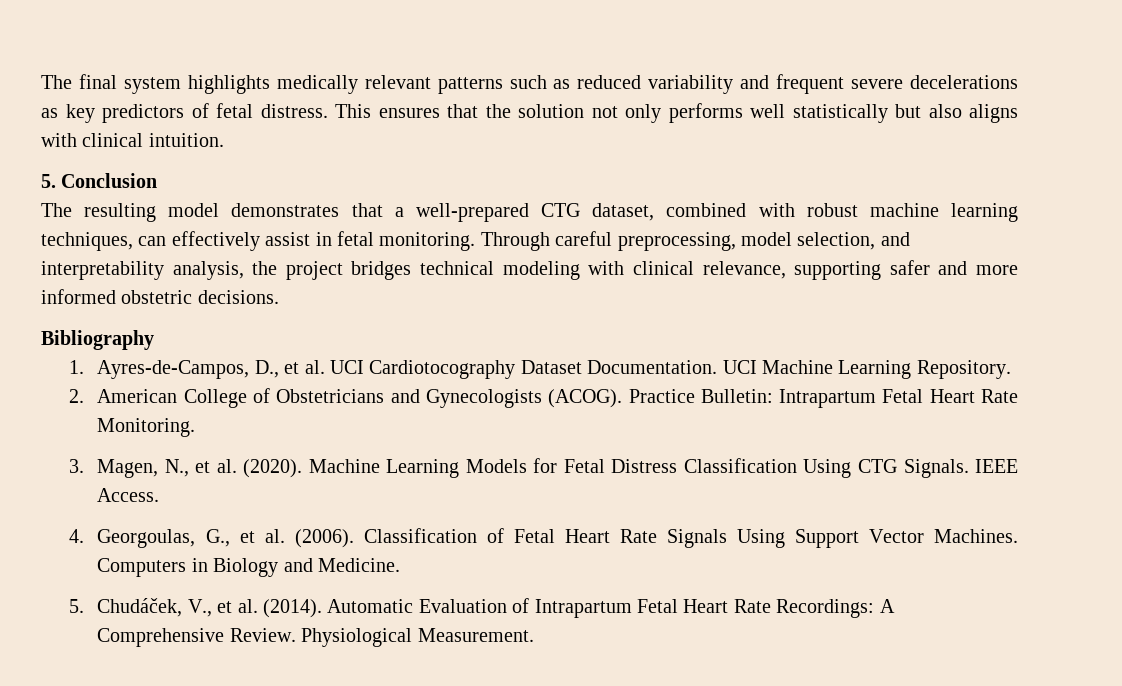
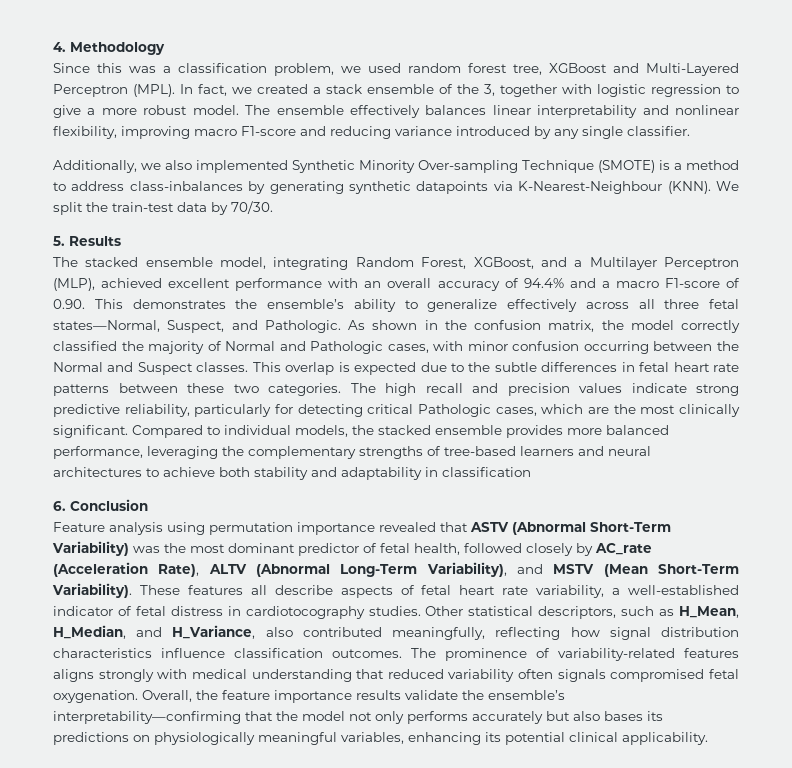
[41,74,1019,94] [41,103,440,123] The final system highlights medically relevant patterns such as reduced variability and frequent severe decelerations as key predictors of fetal distress. This ensures -> [53,42,165,55] [53,63,739,76] [53,84,739,97] [53,105,739,118] [53,126,690,139] [53,160,739,173] [53,181,739,194] [53,201,273,215] [53,236,121,246] [53,257,740,270] [53,278,740,291] [53,299,739,312] [53,320,740,333] [53,341,740,354] [53,362,739,375] [53,383,739,396] [53,404,740,417] [53,425,669,438] [53,446,651,459] [53,467,531,480] [53,499,148,511] [53,522,671,535] [52,541,652,556] [53,562,739,577] [52,583,739,598] [53,606,739,619] [53,625,739,640] [53,648,739,661] [53,669,739,682] [53,690,565,703] [53,711,241,724] 4. Methodology // Since this was a classification problem, we used random forest tree, XGBoost and Multi-Layered Perceptron (MPL). In fact, we created a stack ensemble of the 3, together with logistic regression to give a more robust model. The ensemble effectively balances linear interpretability and nonlinear flexibility, improving macro F1-score and reducing variance introduced by any single classifier. // Additionally, we also implemented Synthetic Minority Over-sampling Technique (SMOTE) is a method to address class-inbalances by generating synthetic datapoints via K-Nearest-Neighbour (KNN). We split the train-test data by 70/30. // 5. Results // The stacked ensemble model, integrating Random Forest, XGBoost, and a Multilayer Perceptron (MLP), achieved excellent performance with an overall accuracy of 94.4% and a macro F1-score of 0.90. This demonstrates the ensemble’s ability to generalize effectively across all three fetal states—Normal, Suspect, and Pathologic. As shown in the confusion matrix, the model correctly classified the majority of Normal and Pathologic cases, with minor confusion occurring between the Normal and Suspect classes. This overlap is expected due to the subtle differences in fetal heart rate patterns between these two categories. The high recall and precision values indicate strong predictive reliability, particularly for detecting critical Pathologic cases, which are the most clinically significant. Compared to individual models, the stacked ensemble provides more balanced performance, leveraging the complementary strengths of tree-based learners and neural architectures to achieve both stability and adaptability in classification // 6. Conclusion // Feature analysis using permutation importance revealed that ASTV (Abnormal Short-Term Variability) was the most dominant predictor of fetal health, followed closely by AC_rate (Acceleration Rate), ALTV (Abnormal Long-Term Variability), and MSTV (Mean Short-Term Variability). These features all describe aspects of fetal heart rate variability, a well-established indicator of fetal distress in cardiotocography studies. Other statistical descriptors, such as H_Mean, H_Median, and H_Variance, also contributed meaningfully, reflecting how signal distribution characteristics influence classification outcomes. The prominence of variability-related features aligns strongly with medical understanding that reduced variability often signals compromised fetal oxygenation. Overall, the feature importance results validate the ensemble’s interpretability—confirming
[518,104,584,118] solution -> [302,711,345,721] model
[750,104,1018,123] [41,133,224,147] [41,173,158,188] [41,203,1019,222] [41,231,910,251] [41,260,1019,280] [41,289,279,304] [41,330,154,350] [69,360,1011,379] [69,388,1019,408] [97,418,196,437] [69,458,1019,478] [97,488,160,502] [69,528,1019,548] [97,558,401,577] [69,598,895,618] [97,628,534,647] well statistically but also aligns with clinical intuition. // 5. Conclusion // The resulting model demonstrates that a well-prepared CTG dataset, combined with robust machine learning techniques, can effectively assist in fetal monitoring. Through careful preprocessing, model selection, and interpretability analysis, the project bridges technical modeling with clinical relevance, supporting safer and more informed obstetric decisions. // Bibliography // 1. Ayres-de-Campos, D., et al. UCI Cardiotocography Dataset Documentation. UCI Machine Learning Repository. // 2. American College of Obstetricians and Gynecologists (ACOG). Practice Bulletin: Intrapartum Fetal Heart Rate Monitoring. // 3. Magen, N., et al. (2020). Machine Learning Models for Fetal Distress Classification Using CTG Signals. IEEE Access. // 4. Georgoulas, G., et al. (2006). Classification of Fetal Heart Rate Signals Using Support Vector Machines. Computers in Biology and Medicine. // 5. Chudáček, V., et al. (2014). Automatic Evaluation of Intrapartum Fetal Heart Rate Recordings: A Comprehensive Review. Physiological Measurement. -> [472,711,663,724] [53,732,708,745] accurately but also bases its predictions on physiologically meaningful variables, enhancing its potential clinical applicability.

